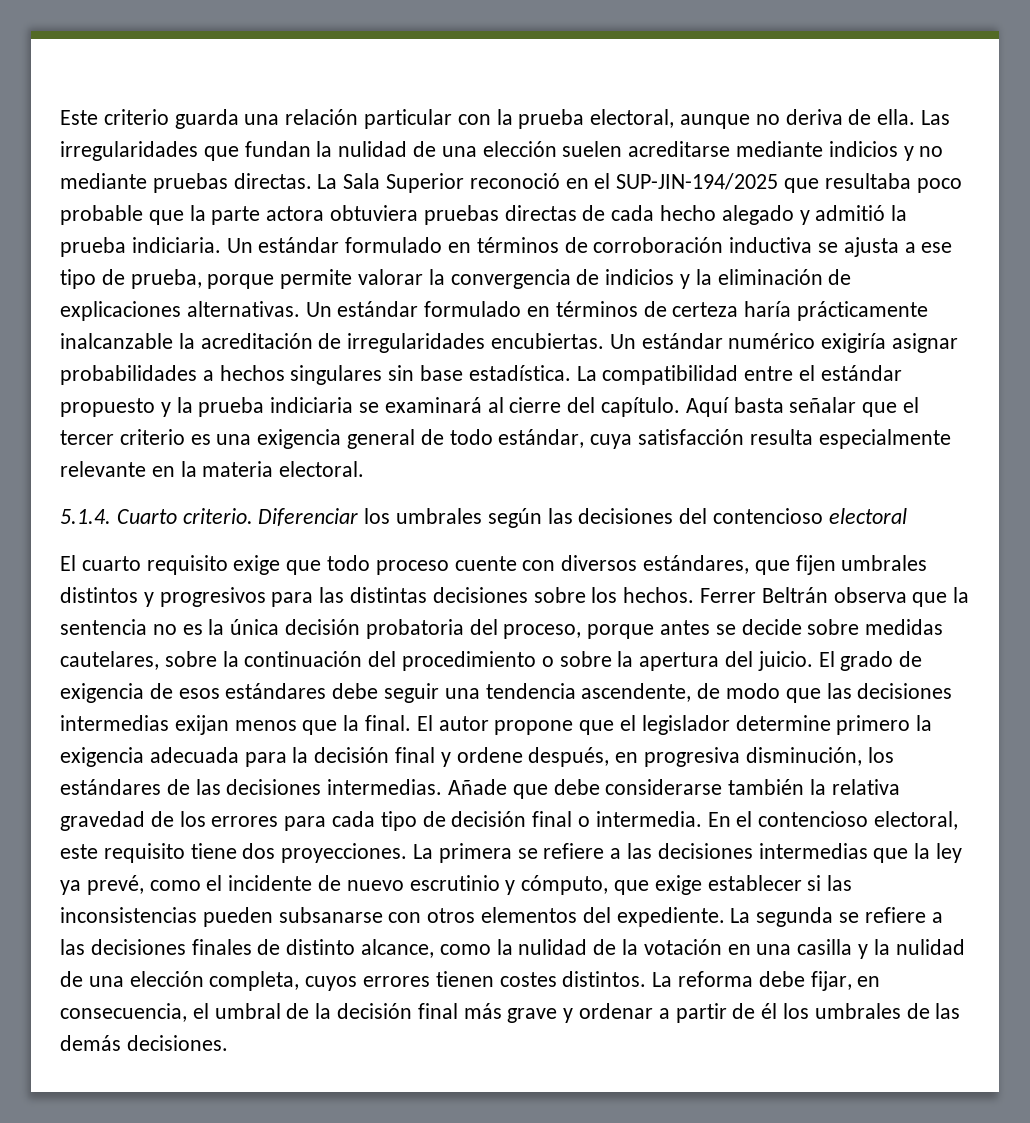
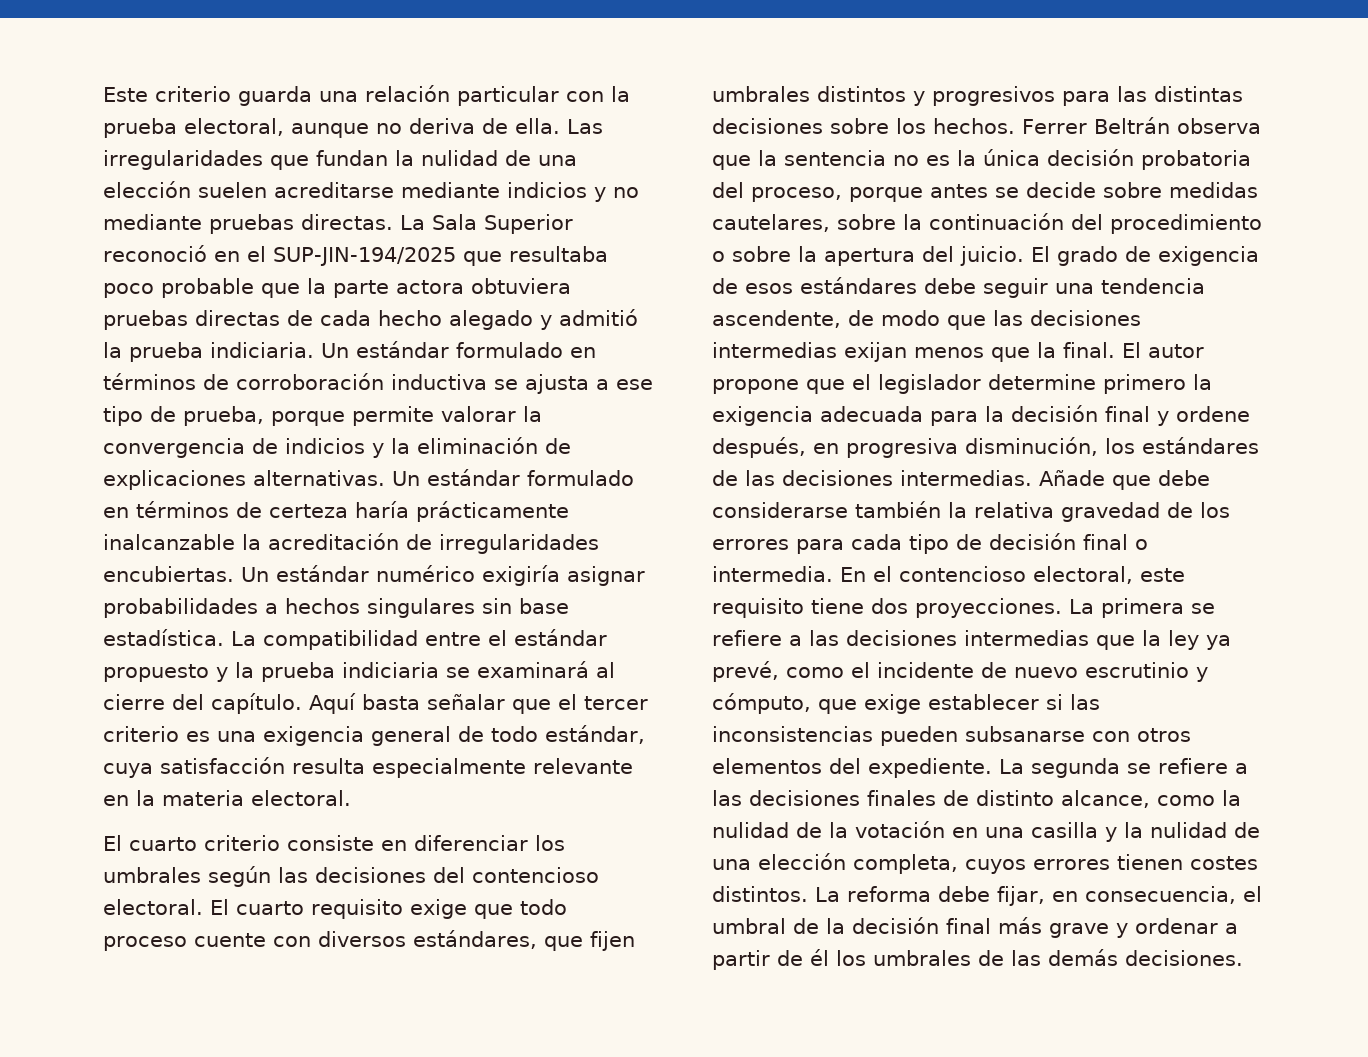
[60,508,359,526] 5.1.4. Cuarto criterio. Diferenciar -> [103,835,528,851] El cuarto criterio consiste en diferenciar
[828,508,907,524] electoral // -> [103,899,203,915] electoral.

